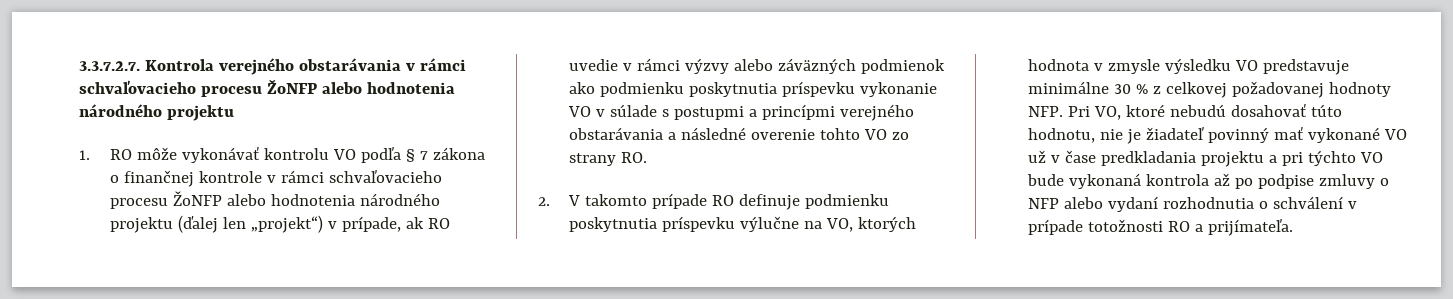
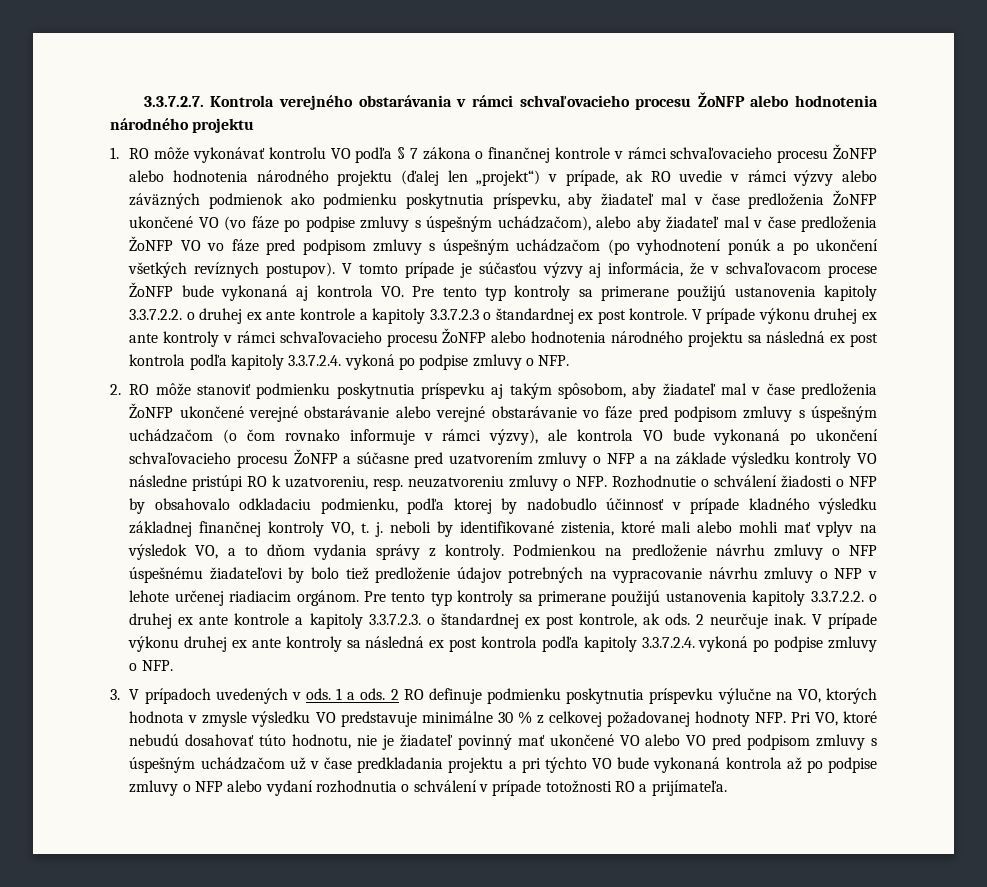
[781,81,937,97] [567,104,914,121] [568,127,909,140] [568,152,647,166] [538,193,707,209] príspevku vykonanie VO v súlade s postupmi a princípmi verejného obstarávania a následné overenie tohto VO zo strany RO. // 2. V takomto prípade -> [492,190,877,209] [129,216,877,232] [129,236,879,255] [128,262,877,278] [129,282,878,301] [129,308,877,324] [129,328,879,347] [129,354,570,370] [110,383,878,399] [129,403,878,422] [129,429,879,445] [129,449,878,468] [129,475,878,491] [129,498,878,514] [129,521,877,537] [128,544,877,560] [129,567,877,583] [129,590,877,606] [129,613,877,629] [128,636,877,652] [129,660,173,671] [110,688,399,704] príspevku, aby žiadateľ mal v čase predloženia ŽoNFP ukončené VO (vo fáze po podpise zmluvy s úspešným uchádzačom), alebo aby žiadateľ mal v čase predloženia ŽoNFP VO vo fáze pred podpisom zmluvy s úspešným uchádzačom (po vyhodnotení ponúk a po ukončení všetkých revíznych postupov). V tomto prípade je súčasťou výzvy aj informácia, že v schvaľovacom procese ŽoNFP bude vykonaná aj kontrola VO. Pre tento typ kontroly sa primerane použijú ustanovenia kapitoly 3.3.7.2.2. o druhej ex ante kontrole a kapitoly 3.3.7.2.3 o štandardnej ex post kontrole. V prípade výkonu druhej ex ante kontroly v rámci schvaľovacieho procesu ŽoNFP alebo hodnotenia národného projektu sa následná ex post kontrola podľa kapitoly 3.3.7.2.4. vykoná po podpise zmluvy o NFP. // 2. RO môže stanoviť podmienku poskytnutia príspevku aj takým spôsobom, aby žiadateľ mal v čase predloženia ŽoNFP ukončené verejné obstarávanie alebo verejné obstarávanie vo fáze pred podpisom zmluvy s úspešným uchádzačom (o čom rovnako informuje v rámci výzvy), ale kontrola VO bude vykonaná po ukončení schvaľovacieho procesu ŽoNFP a súčasne pred uzatvorením zmluvy o NFP a na základe výsledku kontroly VO následne pristúpi RO k uzatvoreniu, resp. neuzatvoreniu zmluvy o NFP. Rozhodnutie o schválení žiadosti o NFP by obsahovalo odkladaciu podmienku, podľa ktorej by nadobudlo účinnosť v prípade kladného výsledku základnej finančnej kontroly VO, t. j. neboli by identifikované zistenia, ktoré mali alebo mohli mať vplyv na výsledok VO, a to dňom vydania správy z kontroly. Podmienkou na predloženie návrhu zmluvy o NFP úspešnému žiadateľovi by bolo tiež predloženie údajov potrebných na vypracovanie návrhu zmluvy o NFP v lehote určenej riadiacim orgánom. Pre tento typ kontroly sa primerane použijú ustanovenia kapitoly 3.3.7.2.2. o druhej ex ante kontrole a kapitoly 3.3.7.2.3. o štandardnej ex post kontrole, ak ods. 2 neurčuje inak. V prípade výkonu druhej ex ante kontroly sa následná ex post kontrola podľa kapitoly 3.3.7.2.4. vykoná po podpise zmluvy o NFP. // 3. V prípadoch uvedených v ods. 1 a ods. 2
[1307,127,1407,143] vykonané VO -> [549,734,877,750] [129,757,285,773] ukončené VO alebo VO pred podpisom zmluvy s úspešným uchádzačom

